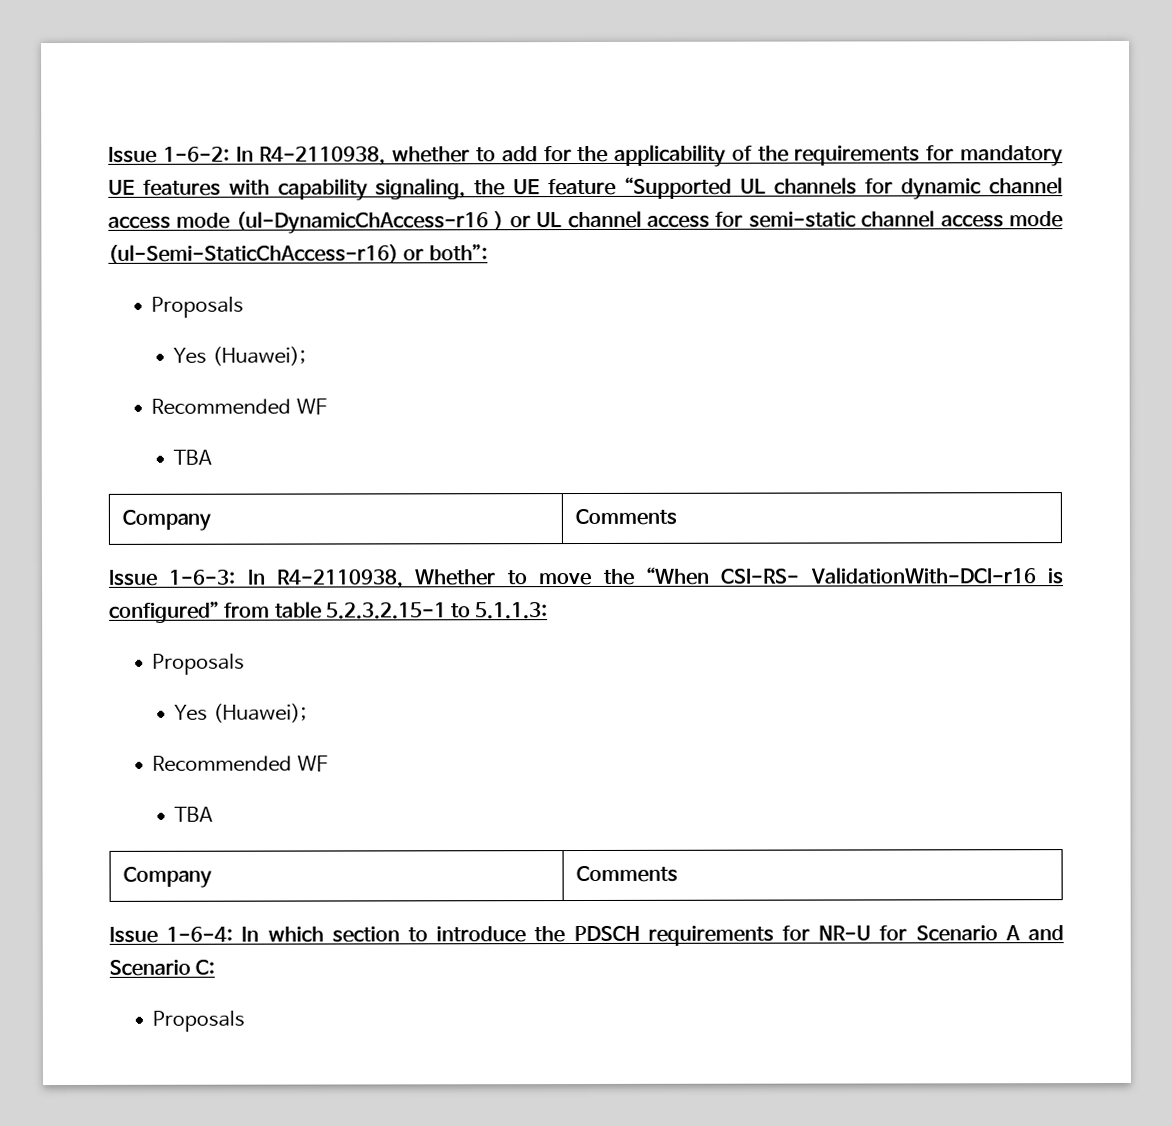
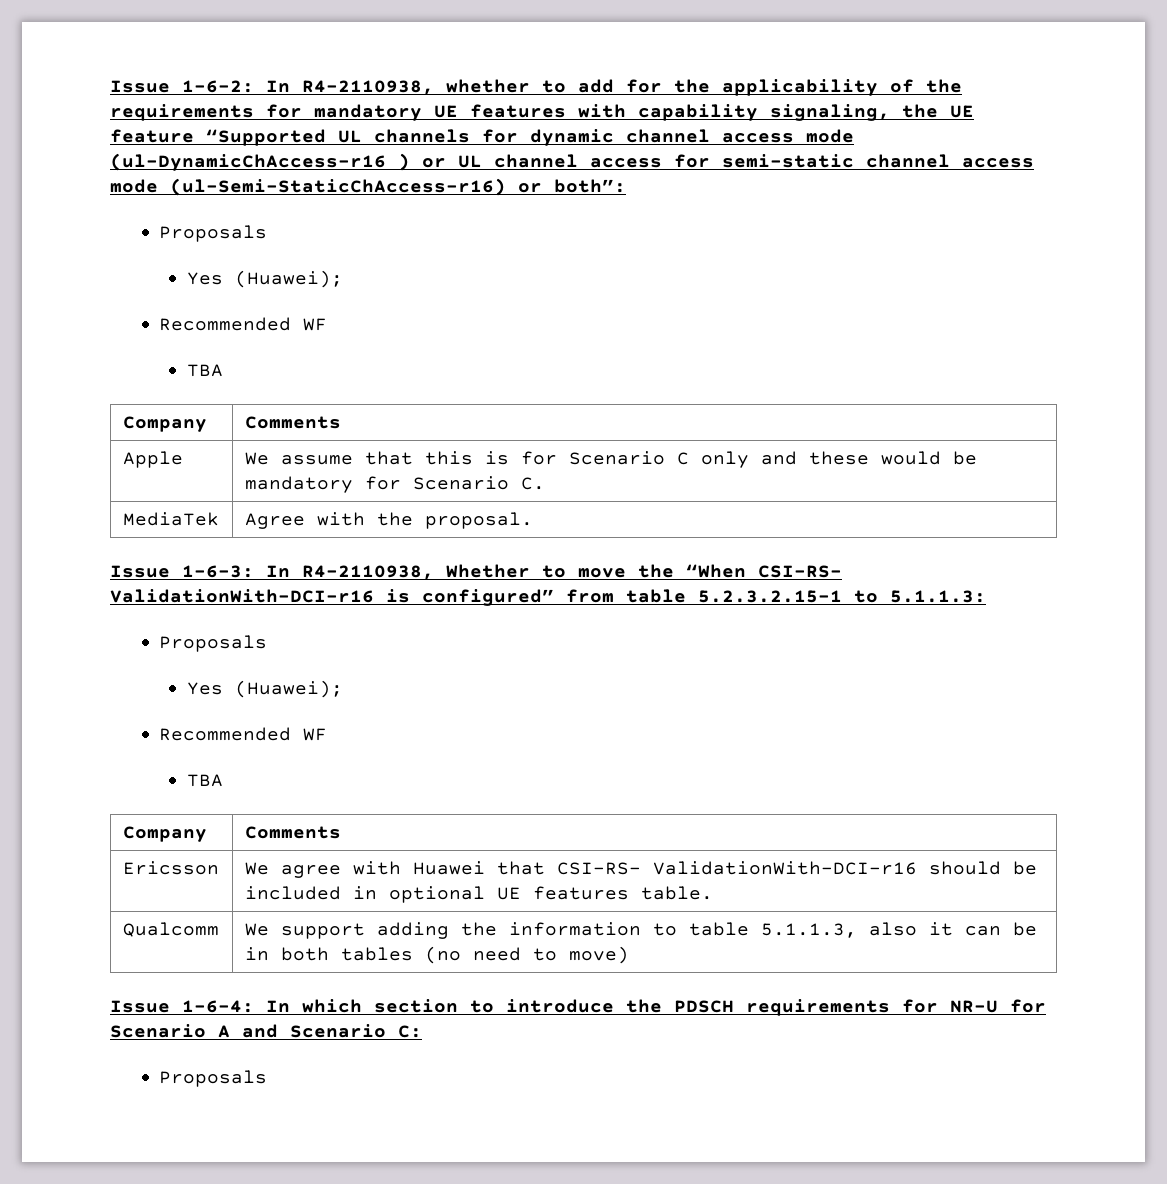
(677, 517) none -> [122,451,183,468] [244,451,977,468] [244,476,545,493] [122,512,219,526] [244,512,533,529] // Apple | We assume that this is for Scenario C only and these would be mandatory for Scenario C. // MediaTek | Agree with the proposal.
(678, 874) none -> [122,861,219,875] [244,861,1037,878] [244,886,713,903] [122,922,219,937] [244,922,1037,939] [244,946,629,964] // Ericsson | We agree with Huawei that CSI-RS- ValidationWith-DCI-r16 should be included in optional UE features table. // Qualcomm | We support adding the information to table 5.1.1.3, also it can be in both tables (no need to move)

